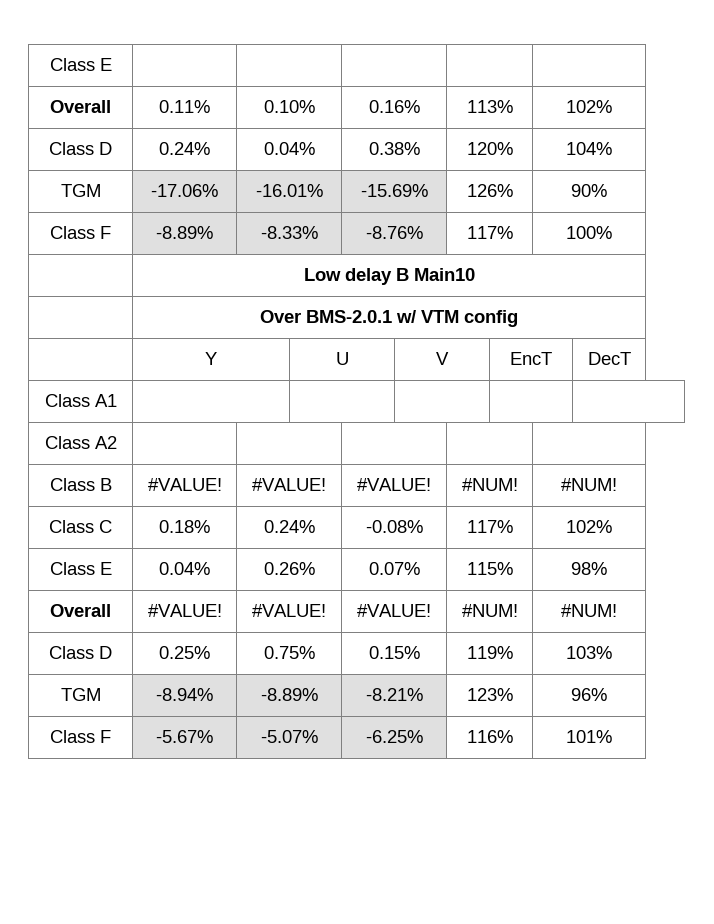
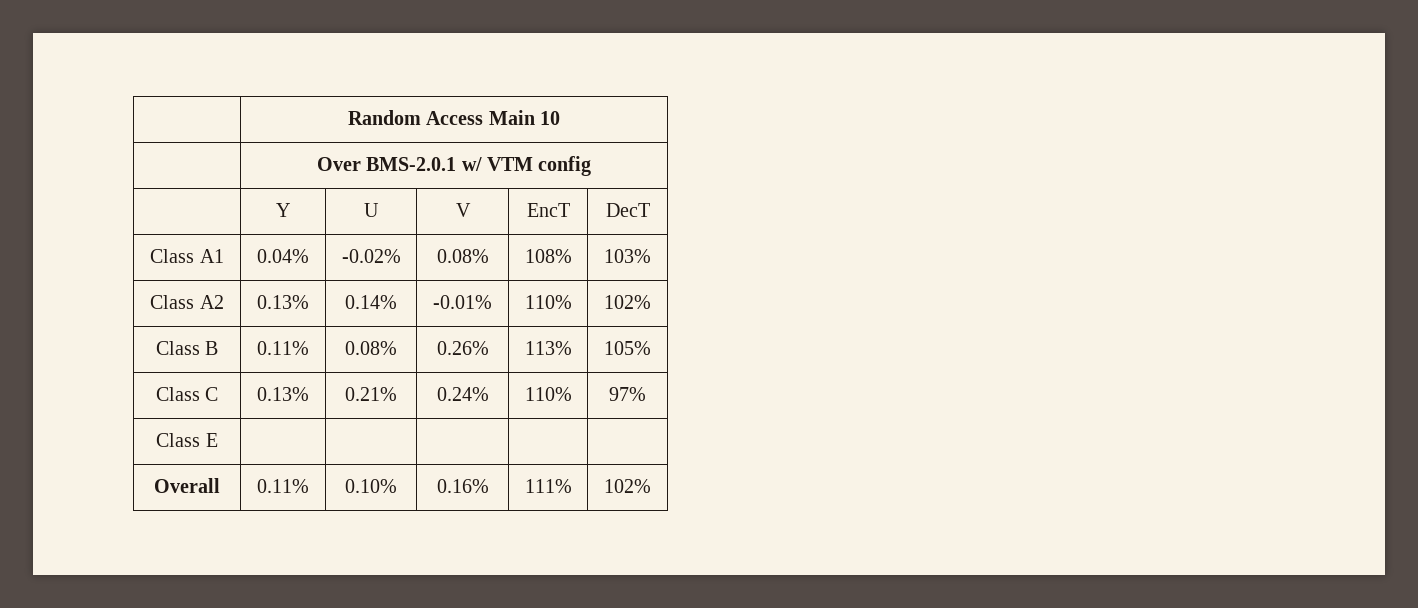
[49,58,112,71] [50,100,111,113] [159,100,210,113] [263,100,315,113] [368,100,420,113] [466,100,513,113] [566,100,612,113] [49,142,112,155] [159,142,210,155] [263,142,315,155] [368,142,420,155] [466,142,513,155] [566,142,612,155] [60,184,101,197] [151,184,218,197] [255,184,323,197] [360,184,428,197] [466,184,513,197] [571,184,607,197] [50,226,111,239] [156,226,213,239] [260,226,318,239] [365,226,423,239] [466,226,513,239] [566,226,612,239] [303,268,475,285] Class E | | | | | // Overall | 0.11% | 0.10% | 0.16% | 113% | 102% // Class D | 0.24% | 0.04% | 0.38% | 120% | 104% // TGM | -17.06% | -16.01% | -15.69% | 126% | 90% // Class F | -8.89% | -8.33% | -8.76% | 117% | 100% // | Low delay B Main10 -> [347,110,561,125] | Random Access Main 10
[44,436,117,449] [49,478,112,491] [147,478,222,491] [252,478,326,491] [357,478,431,491] [461,478,518,491] [561,478,617,491] [49,520,112,533] [159,520,210,533] [263,520,315,533] [365,520,423,533] [466,520,513,533] [566,520,612,533] [49,562,112,575] [159,562,210,575] [263,562,315,575] [368,562,420,575] [466,562,513,575] [571,562,607,575] [50,604,111,617] [147,604,222,617] [252,604,326,617] [357,604,431,617] [461,604,518,617] [561,604,617,617] [49,646,112,659] [159,646,210,659] [263,646,315,659] [368,646,420,659] [466,646,513,659] [566,646,612,659] [60,688,101,701] [156,688,213,701] [260,688,318,701] [365,688,423,701] [466,688,513,701] [571,688,607,701] [50,730,111,743] [156,730,213,743] [260,730,318,743] [365,730,423,743] [466,730,513,743] [566,730,612,743] | | | | // Class A2 | | | | | // Class B | #VALUE! | #VALUE! | #VALUE! | #NUM! | #NUM! // Class C | 0.18% | 0.24% | -0.08% | 117% | 102% // Class E | 0.04% | 0.26% | 0.07% | 115% | 98% // Overall | #VALUE! | #VALUE! | #VALUE! | #NUM! | #NUM! // Class D | 0.25% | 0.75% | 0.15% | 119% | 103% // TGM | -8.94% | -8.89% | -8.21% | 123% | 96% // Class F | -5.67% | -5.07% | -6.25% | 116% | 101% -> [257,249,309,263] [341,249,401,263] [436,249,489,263] [524,249,572,263] [604,249,651,263] [150,295,224,309] [257,295,309,309] [345,295,397,309] [433,295,492,309] [524,295,572,309] [604,295,651,309] [155,341,219,355] [257,341,309,355] [345,341,397,355] [436,341,489,355] [524,341,572,355] [604,341,651,355] [155,387,219,401] [257,387,309,401] [345,387,397,401] [436,387,489,401] [524,387,572,401] [609,387,646,401] [156,433,218,447] [154,478,220,493] [257,479,309,493] [345,479,397,493] [436,479,489,493] [524,479,572,493] [604,479,651,493] 0.04% | -0.02% | 0.08% | 108% | 103% // Class A2 | 0.13% | 0.14% | -0.01% | 110% | 102% // Class B | 0.11% | 0.08% | 0.26% | 113% | 105% // Class C | 0.13% | 0.21% | 0.24% | 110% | 97% // Class E | | | | | // Overall | 0.11% | 0.10% | 0.16% | 111% | 102%

